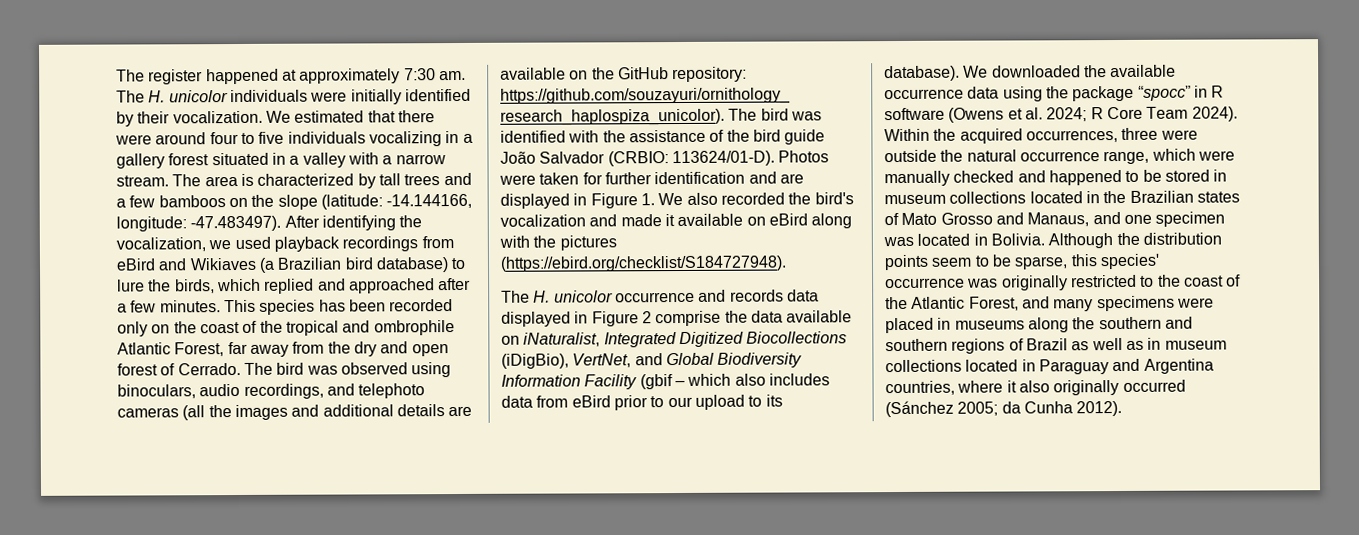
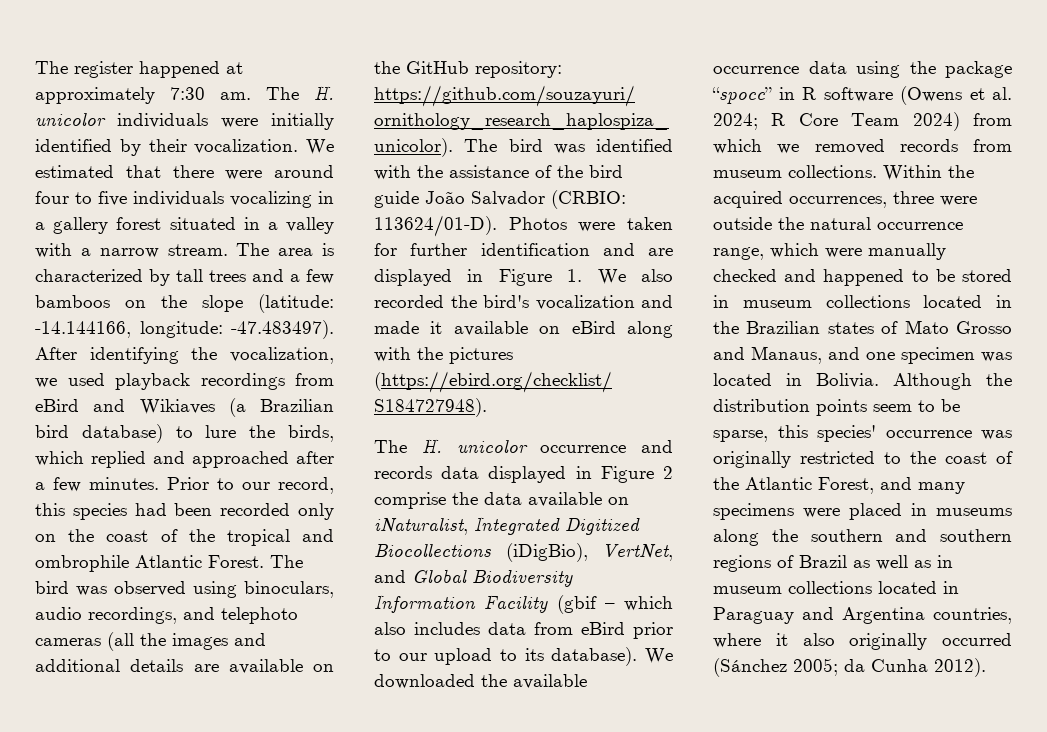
[223,299,346,315] This species has -> [167,477,334,494] [35,503,167,520] Prior to our record, this species had
[174,341,449,357] [117,362,241,376] Forest, far away from the dry and open forest of Cerrado. -> [208,555,264,568] Forest.
[1191,106,1238,122] 2024). -> [912,112,1012,131] [713,139,1012,154] [713,165,877,178] 2024) from which we removed records from museum collections.

